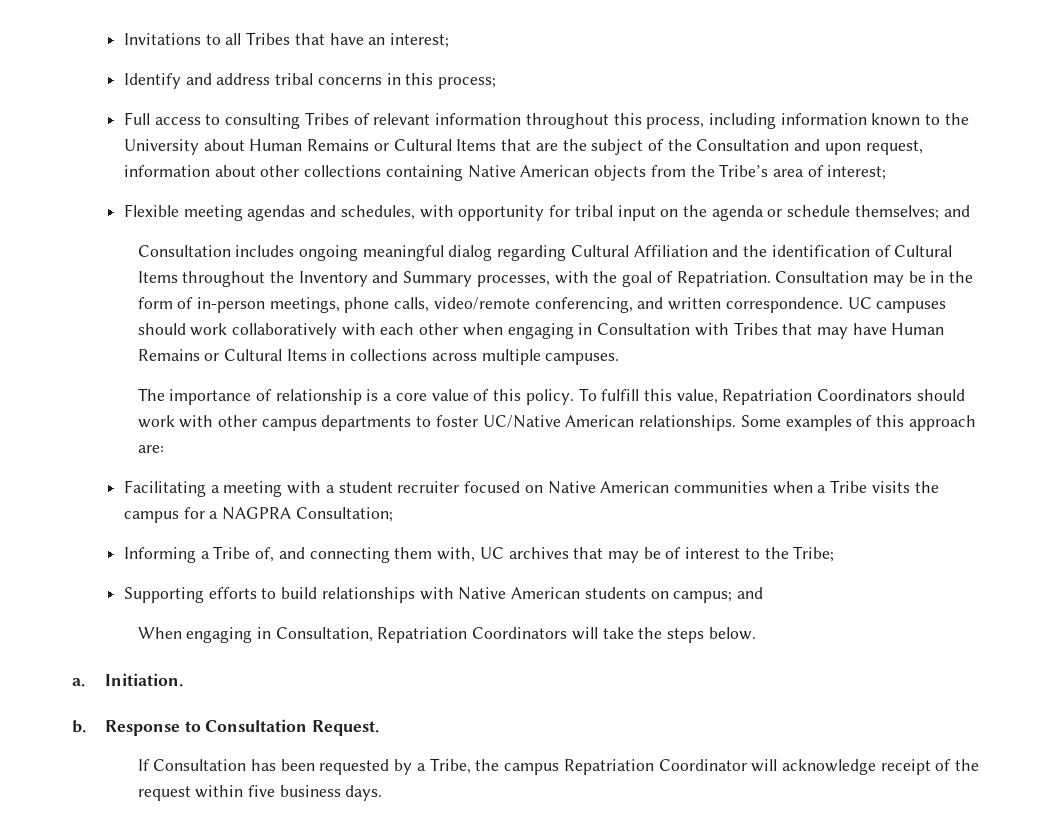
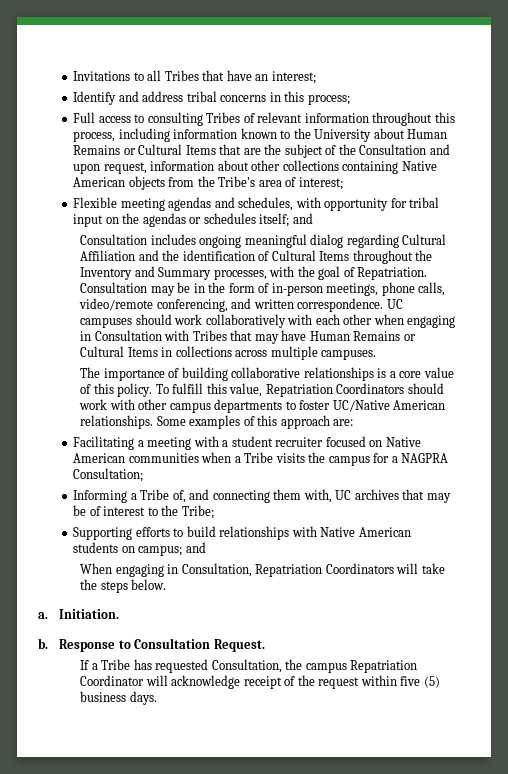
[711,205,939,221] agenda or schedule themselves; -> [142,213,290,227] agendas or schedules itself;
[275,389,362,405] relationship -> [181,367,374,381] building collaborative relationships
[153,758,471,775] Consultation has been requested by a Tribe, -> [91,659,282,673] a Tribe has requested Consultation,
(276, 791) none -> [423,676,440,688] (5)

